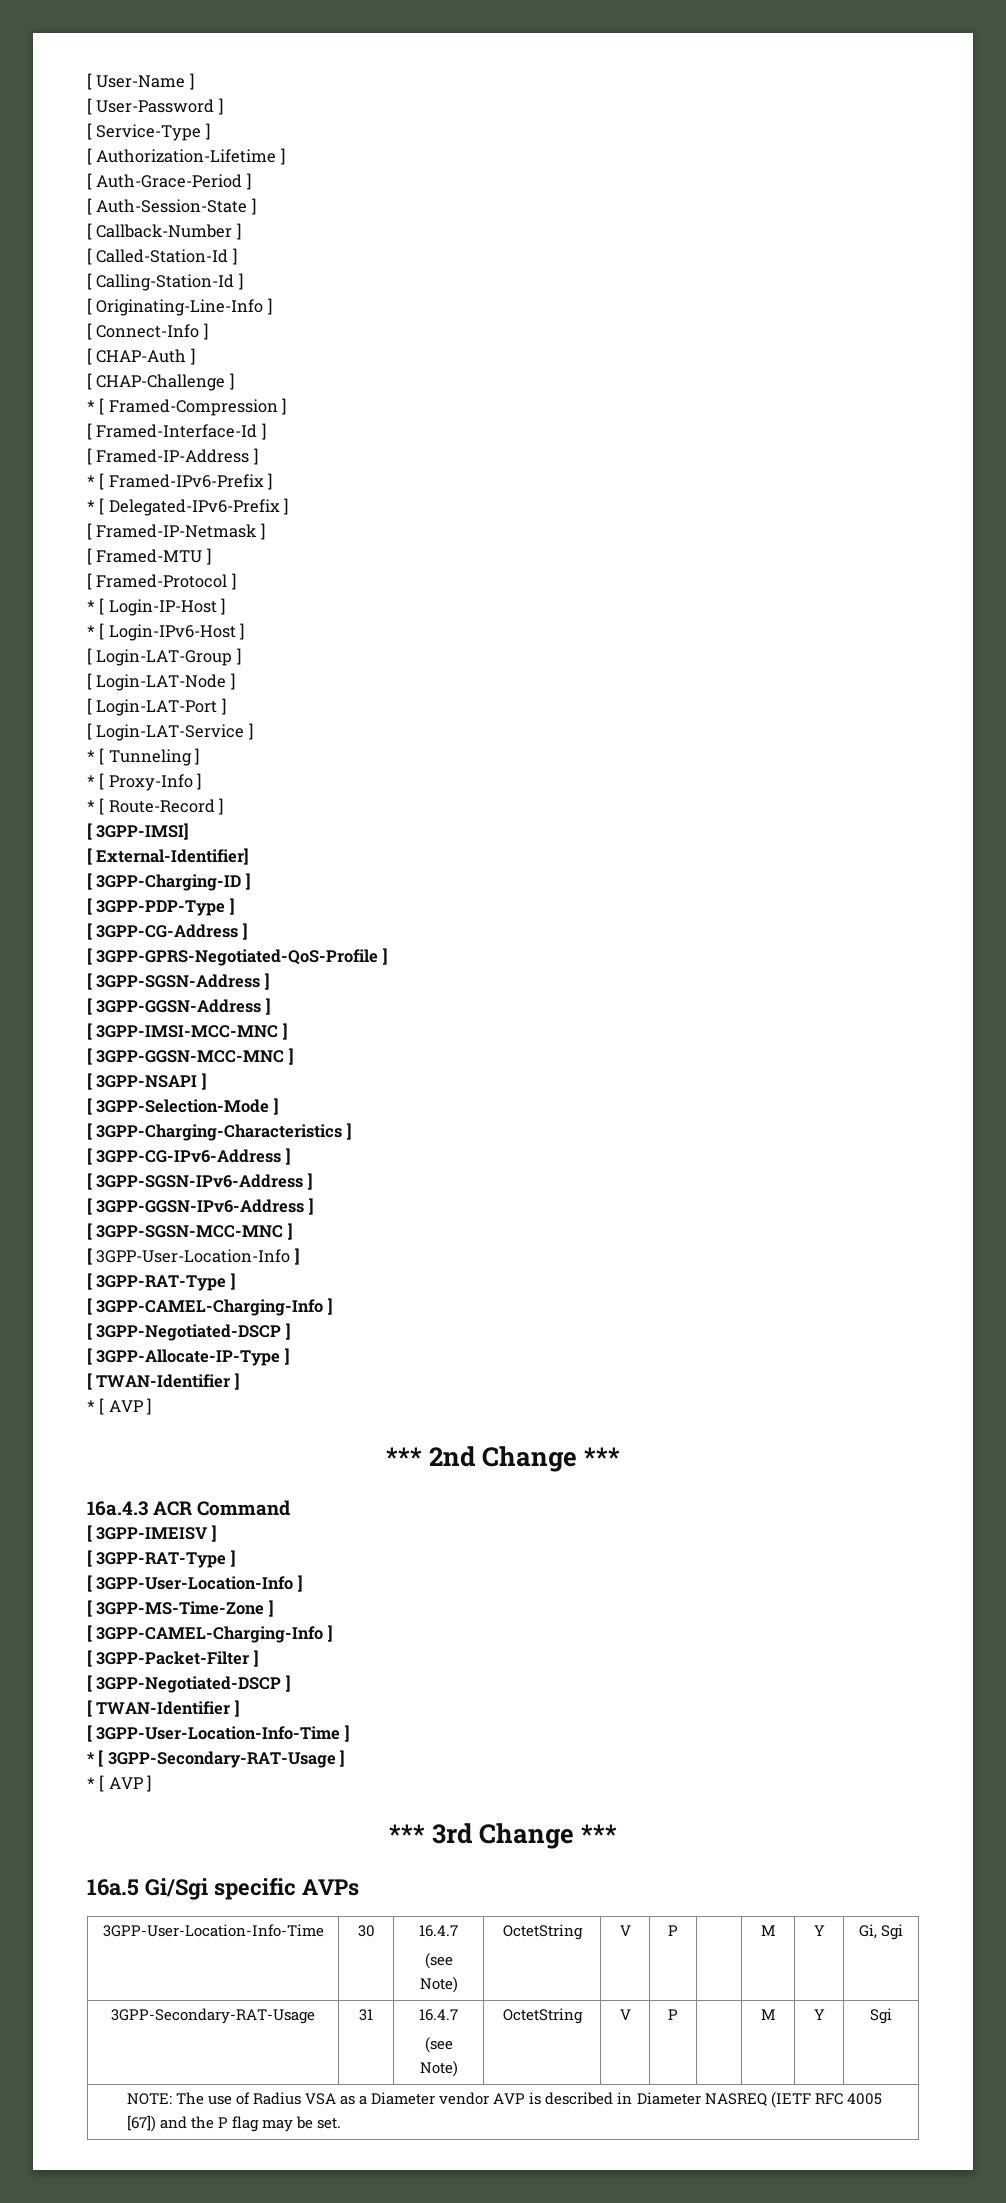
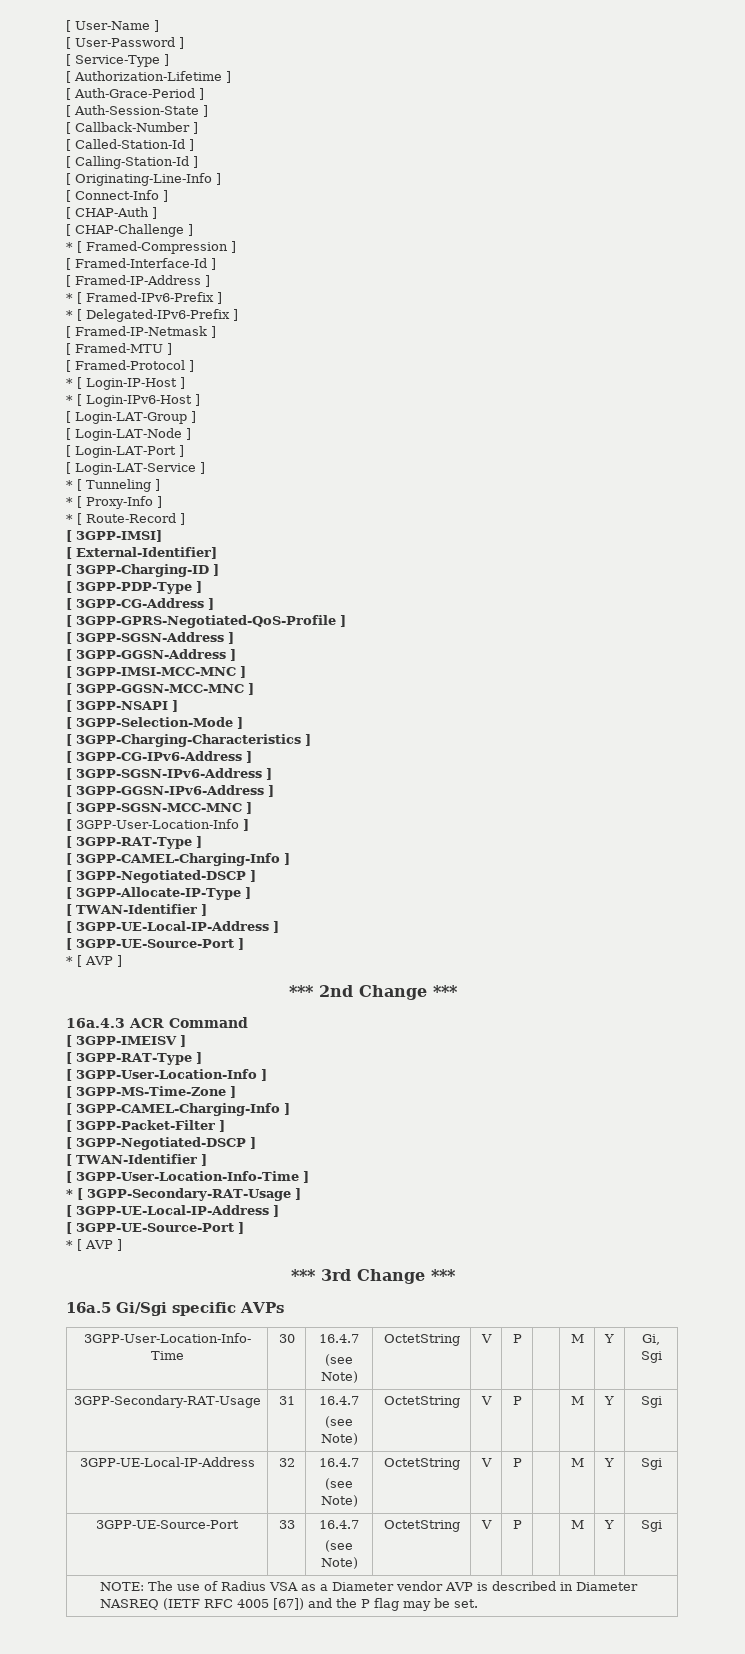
(240, 1381) none -> [66,921,279,933] [66,938,244,950] // [ 3GPP-UE-Local-IP-Address ] // [ 3GPP-UE-Source-Port ]
(346, 1758) none -> [66,1205,279,1217] [66,1222,244,1234] // [ 3GPP-UE-Local-IP-Address ] // [ 3GPP-UE-Source-Port ]
(892, 2016) none -> [79,1457,255,1467] [278,1458,295,1467] [319,1458,359,1467] [325,1478,353,1490] [320,1495,358,1507] [383,1458,460,1470] [480,1458,492,1467] [512,1458,522,1467] [570,1458,584,1467] [604,1458,614,1467] [640,1458,662,1470] [96,1520,239,1529] [278,1520,295,1529] [319,1520,359,1529] [325,1540,353,1552] [320,1557,358,1569] [383,1520,460,1532] [480,1520,492,1529] [512,1520,522,1529] [570,1520,584,1529] [604,1520,614,1529] [640,1520,662,1532] // 3GPP-UE-Local-IP-Address | 32 | 16.4.7 // (see Note) | OctetString | V | P | | M | Y | Sgi // 3GPP-UE-Source-Port | 33 | 16.4.7 // (see Note) | OctetString | V | P | | M | Y | Sgi

